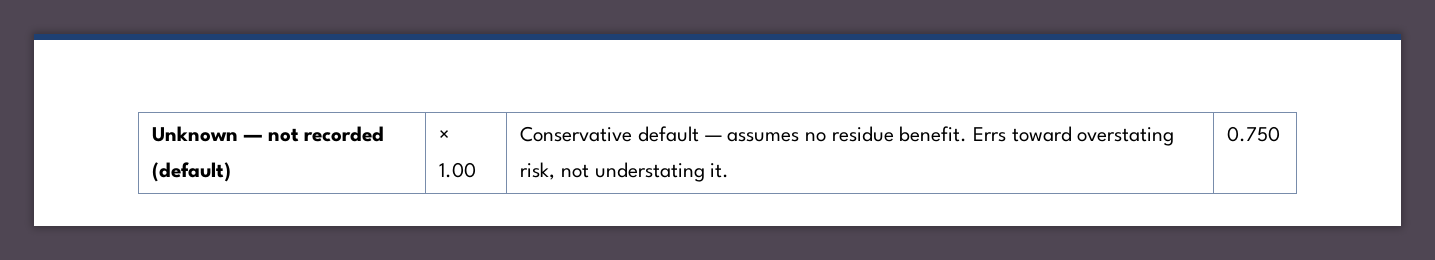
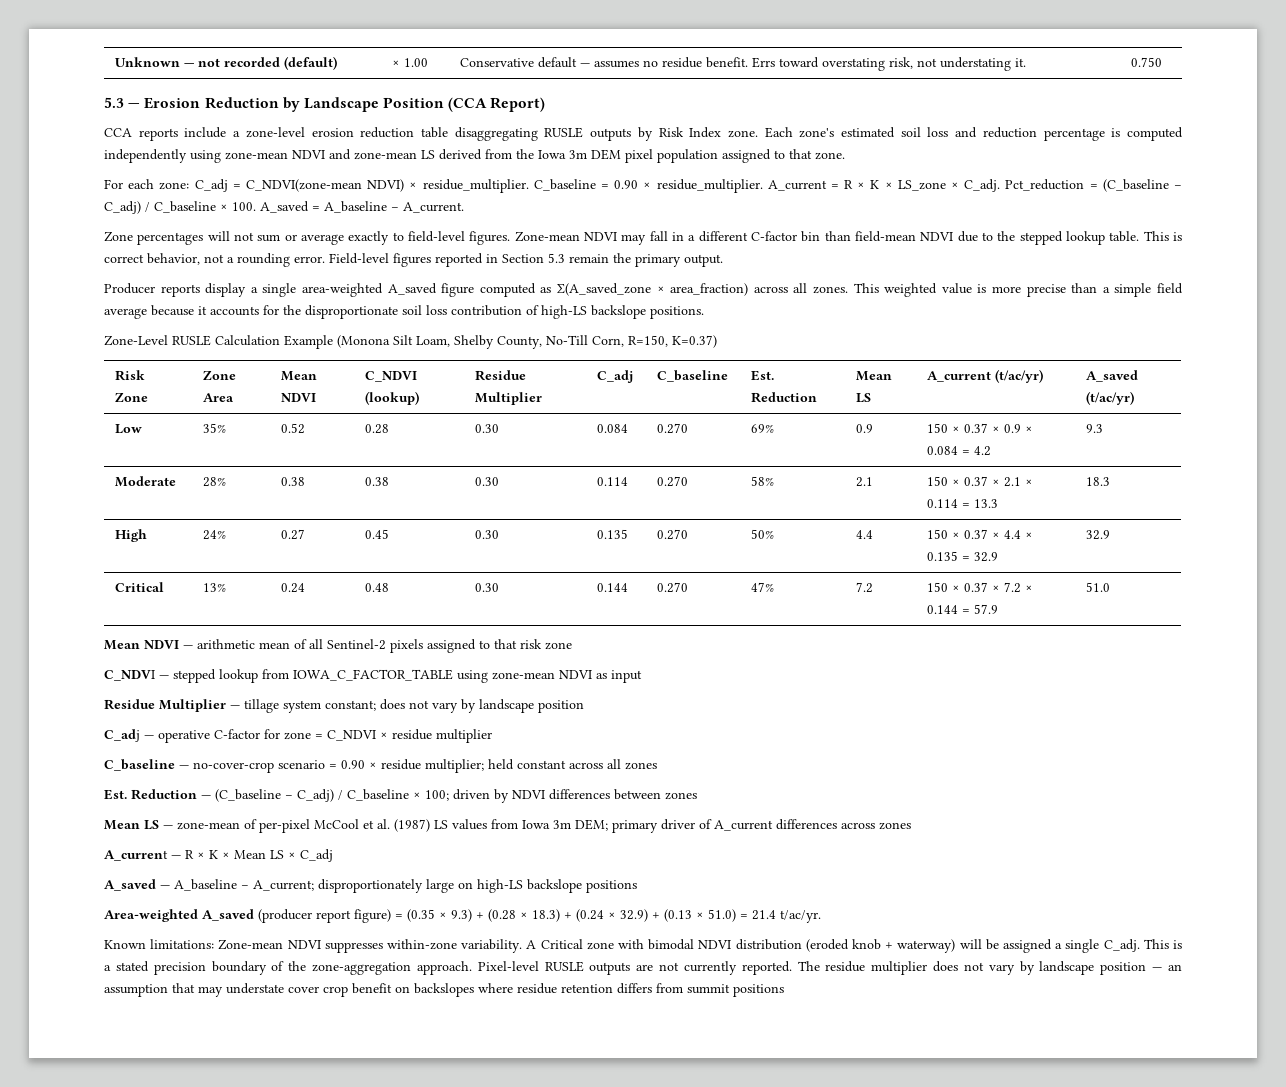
(1281, 134) none -> [104,97,546,112] [104,127,1184,141] [104,149,845,163] [104,179,1183,193] [104,201,464,214] [104,231,1183,245] [104,253,723,267] [104,283,1184,297] [104,305,704,319] [104,335,717,349] [115,370,146,381] [115,392,149,402] [203,370,237,380] [203,393,235,402] [281,371,318,381] [281,393,317,402] [365,371,418,382] [365,391,420,405] [475,370,527,381] [475,392,543,405] [597,370,634,383] [657,370,729,382] [751,370,775,381] [751,392,818,403] [856,371,893,381] [856,393,872,403] [927,369,1044,383] [1086,370,1139,382] [1086,391,1135,405] [115,424,143,434] [203,423,227,433] [281,423,306,434] [365,424,390,434] [475,424,500,433] [597,424,629,433] [657,423,689,434] [751,424,775,433] [856,424,874,433] [927,423,1034,433] [927,446,992,456] [1086,424,1104,433] [115,476,177,487] [203,477,227,487] [281,477,306,486] [365,477,390,486] [475,477,500,486] [597,477,629,486] [657,476,689,487] [751,476,775,486] [856,477,874,487] [927,476,1034,487] [927,499,999,508] [1086,477,1111,486] [115,529,148,542] [203,530,227,540] [281,529,306,540] [365,529,390,539] [475,530,500,539] [597,529,629,539] [657,529,689,540] [751,529,775,539] [856,530,874,539] [927,529,1034,539] [927,551,999,562] [1086,530,1111,540] [115,582,165,592] [203,583,227,592] [281,583,306,593] [365,583,390,592] [475,583,500,592] [597,583,629,592] [657,582,689,593] [751,582,775,592] [856,582,874,593] [927,582,1034,593] [927,604,999,614] [1086,582,1111,592] [104,639,572,653] [104,669,642,683] [104,699,584,713] [104,729,492,743] [104,759,657,773] [104,789,697,803] [104,819,911,833] [104,849,333,862] [104,879,637,893] [104,909,821,923] [104,939,1183,953] [104,961,1182,975] [104,983,784,997] // 5.3 — Erosion Reduction by Landscape Position (CCA Report) // CCA reports include a zone-level erosion reduction table disaggregating RUSLE outputs by Risk Index zone. Each zone's estimated soil loss and reduction percentage is computed independently using zone-mean NDVI and zone-mean LS derived from the Iowa 3m DEM pixel population assigned to that zone. // For each zone: C_adj = C_NDVI(zone-mean NDVI) × residue_multiplier. C_baseline = 0.90 × residue_multiplier. A_current = R × K × LS_zone × C_adj. Pct_reduction = (C_baseline − C_adj) / C_baseline × 100. A_saved = A_baseline − A_current. // Zone percentages will not sum or average exactly to field-level figures. Zone-mean NDVI may fall in a different C-factor bin than field-mean NDVI due to the stepped lookup table. This is correct behavior, not a rounding error. Field-level figures reported in Section 5.3 remain the primary output. // Producer reports display a single area-weighted A_saved figure computed as Σ(A_saved_zone × area_fraction) across all zones. This weighted value is more precise than a simple field average because it accounts for the disproportionate soil loss contribution of high-LS backslope positions. // Zone-Level RUSLE Calculation Example (Monona Silt Loam, Shelby County, No-Till Corn, R=150, K=0.37) // Risk Zone | Zone Area | Mean NDVI | C_NDVI (lookup) | Residue Multiplier | C_adj | C_baseline | Est. Reduction | Mean LS | A_current (t/ac/yr) | A_saved (t/ac/yr) // Low | 35% | 0.52 | 0.28 | 0.30 | 0.084 | 0.270 | 69% | 0.9 | 150 × 0.37 × 0.9 × 0.084 = 4.2 | 9.3 // Moderate | 28% | 0.38 | 0.38 | 0.30 | 0.114 | 0.270 | 58% | 2.1 | 150 × 0.37 × 2.1 × 0.114 = 13.3 | 18.3 // High | 24% | 0.27 | 0.45 | 0.30 | 0.135 | 0.270 | 50% | 4.4 | 150 × 0.37 × 4.4 × 0.135 = 32.9 | 32.9 // Critical | 13% | 0.24 | 0.48 | 0.30 | 0.144 | 0.270 | 47% | 7.2 | 150 × 0.37 × 7.2 × 0.144 = 57.9 | 51.0 // Mean NDVI — arithmetic mean of all Sentinel-2 pixels assigned to that risk zone // C_NDVI — stepped lookup from IOWA_C_FACTOR_TABLE using zone-mean NDVI as input // Residue Multiplier — tillage system constant; does not vary by landscape position // C_adj — operative C-factor for zone = C_NDVI × residue multiplier // C_baseline — no-cover-crop scenario = 0.90 × residue multiplier; held constant across all zones // Est. Reduction — (C_baseline − C_adj) / C_baseline × 100; driven by NDVI differences between zones // Mean LS — zone-mean of per-pixel McCool et al. (1987) LS values from Iowa 3m DEM; primary driver of A_current differences across zones // A_current — R × K × Mean LS × C_adj // A_saved — A_baseline − A_current; disproportionately large on high-LS backslope positions // Area-weighted A_saved (producer report figure) = (0.35 × 9.3) + (0.28 × 18.3) + (0.24 × 32.9) + (0.13 × 51.0) = 21.4 t/ac/yr. // Known limitations: Zone-mean NDVI suppresses within-zone variability. A Critical zone with bimodal NDVI distribution (eroded knob + waterway) will be assigned a single C_adj. This is a stated precision boundary of the zone-aggregation approach. Pixel-level RUSLE outputs are not currently reported. The residue multiplier does not vary by landscape position — an assumption that may understate cover crop benefit on backslopes where residue retention differs from summit positions

